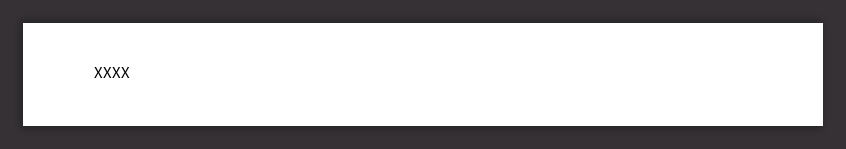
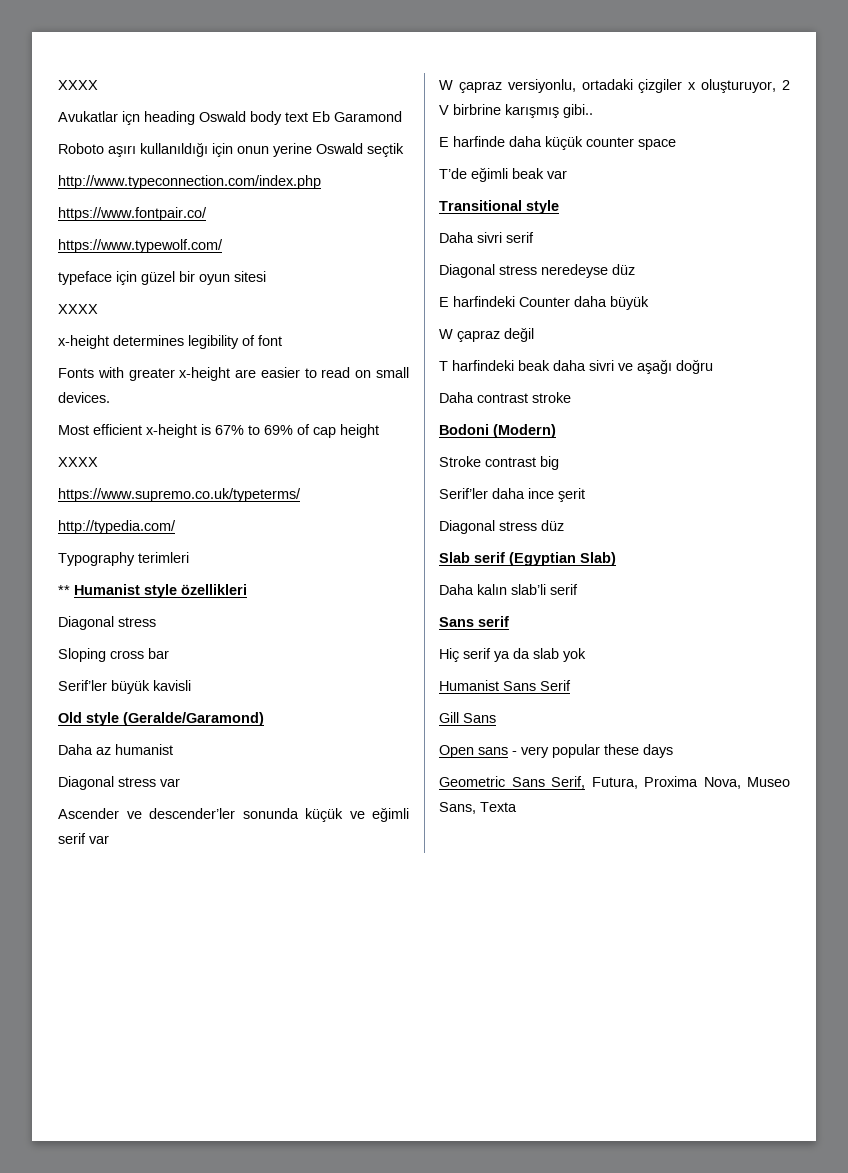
[94,67,130,78] XXXX -> [58,80,98,90] [58,111,402,125] [58,142,404,157] [58,175,321,189] [58,207,207,221] [58,239,223,253] [58,271,266,285] [58,304,98,314] [58,335,282,349] [58,367,409,381] [58,392,110,403] [58,424,379,438] [58,457,98,467] [58,488,301,502] [58,520,176,534] [58,552,189,566] [58,584,247,598] [58,616,156,630] [58,648,169,662] [58,680,191,694] [58,712,264,726] [58,744,173,755] [58,776,180,790] [58,807,409,822] [58,833,109,844] [439,79,790,93] [439,104,593,118] [439,136,676,150] [439,167,567,182] [439,200,559,214] [439,232,534,243] [439,264,635,278] [439,296,649,310] [439,327,534,342] [439,359,713,374] [439,392,571,403] [439,424,556,438] [439,456,559,470] [439,488,585,502] [439,520,564,534] [439,552,616,566] [439,584,578,595] [439,616,509,627] [439,648,586,662] [439,680,571,691] [439,712,496,723] [439,744,673,758] [439,776,790,789] [439,802,517,814] XXXX // Avukatlar içn heading Oswald body text Eb Garamond // Roboto aşırı kullanıldığı için onun yerine Oswald seçtik // http://www.typeconnection.com/index.php // https://www.fontpair.co/ // https://www.typewolf.com/ // typeface için güzel bir oyun sitesi // XXXX // x-height determines legibility of font // Fonts with greater x-height are easier to read on small devices. // Most efficient x-height is 67% to 69% of cap height // XXXX // https://www.supremo.co.uk/typeterms/ // http://typedia.com/ // Typography terimleri // ** Humanist style özellikleri // Diagonal stress // Sloping cross bar // Serif’ler büyük kavisli // Old style (Geralde/Garamond) // Daha az humanist // Diagonal stress var // Ascender ve descender’ler sonunda küçük ve eğimli serif var // W çapraz versiyonlu, ortadaki çizgiler x oluşturuyor, 2 V birbrine karışmış gibi.. // E harfinde daha küçük counter space // T’de eğimli beak var // Transitional style // Daha sivri serif // Diagonal stress neredeyse düz // E harfindeki Counter daha büyük // W çapraz değil // T harfindeki beak daha sivri ve aşağı doğru // Daha contrast stroke // Bodoni (Modern) // Stroke contrast big // Serif’ler daha ince şerit // Diagonal stress düz // Slab serif (Egyptian Slab) // Daha kalın slab’li serif // Sans serif // Hiç serif ya da slab yok // Humanist Sans Serif // Gill Sans // Open sans - very popular these days // Geometric Sans Serif, Futura, Proxima Nova, Museo Sans, Texta

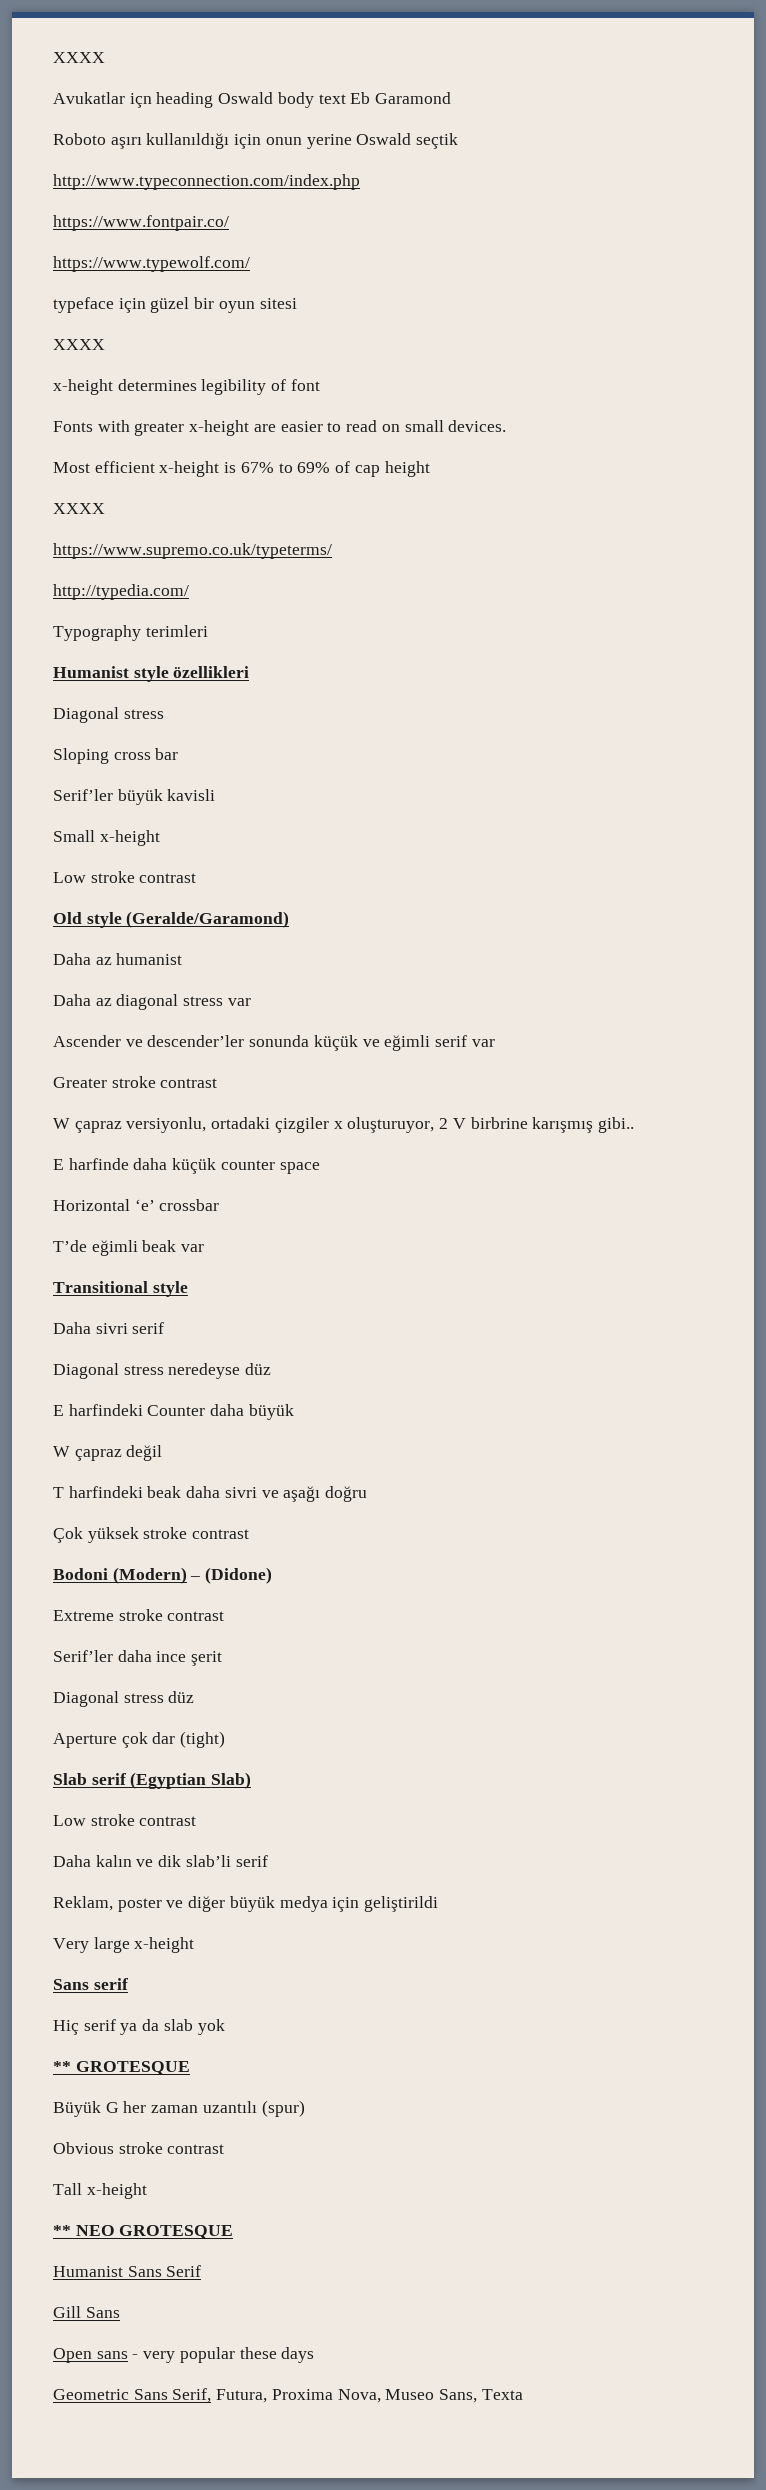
[58,585,70,595] ** -> (208, 631) none
(191, 685) none -> [53,830,160,846] [53,871,197,883] // Small x-height // Low stroke contrast
[58,776,114,790] Diagonal -> [53,994,179,1010] Daha az diagonal
(109, 839) none -> [53,1076,218,1088] // Greater stroke contrast
(676, 144) none -> [53,1199,220,1211] // Horizontal ‘e’ crossbar
[439,392,571,403] Daha contrast stroke -> [53,1527,250,1543] Çok yüksek stroke contrast
[439,456,559,470] // Stroke contrast big -> [190,1567,273,1584] [53,1609,225,1621] – (Didone) // Extreme stroke contrast
(564, 525) none -> [53,1731,226,1748] // Aperture çok dar (tight)
(616, 559) none -> [53,1814,197,1826] // Low stroke contrast
(507, 589) none -> [136,1855,182,1867] ve dik
(578, 589) none -> [53,1896,439,1912] [53,1937,195,1953] // Reklam, poster ve diğer büyük medya için geliştirildi // Very large x-height
(586, 655) none -> [53,2061,190,2075] [53,2100,305,2117] [53,2142,225,2154] [53,2183,147,2199] [53,2225,234,2239] // ** GROTESQUE // Büyük G her zaman uzantılı (spur) // Obvious stroke contrast // Tall x-height // ** NEO GROTESQUE

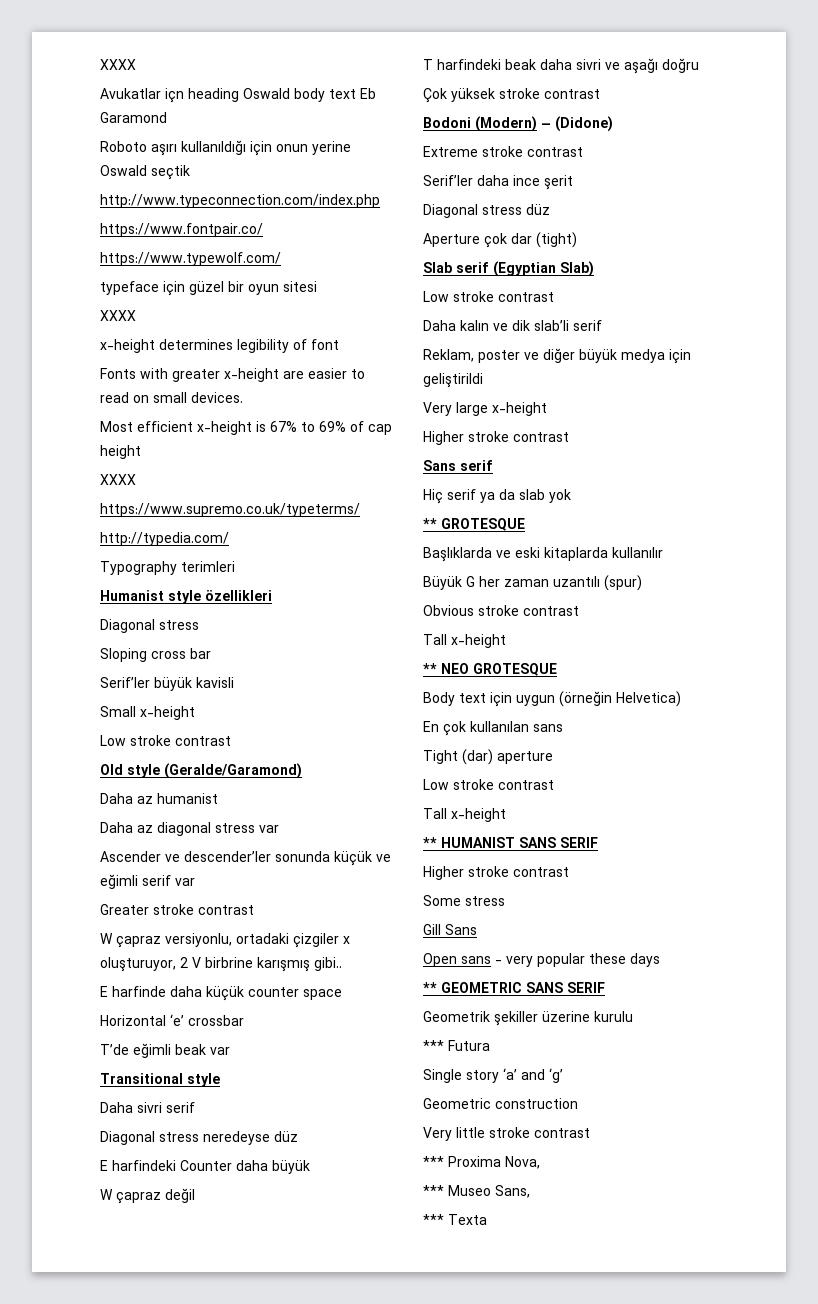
(195, 1945) none -> [423,431,569,445] // Higher stroke contrast
(190, 2068) none -> [423,547,663,562] // Başlıklarda ve eski kitaplarda kullanılır
[53,2265,202,2277] Humanist Sans Serif -> [423,691,681,707] [423,721,563,736] [423,749,553,765] [423,779,554,790] [423,808,506,822] [423,837,598,848] [423,866,569,880] [423,895,505,906] Body text için uygun (örneğin Helvetica) // En çok kullanılan sans // Tight (dar) aperture // Low stroke contrast // Tall x-height // ** HUMANIST SANS SERIF // Higher stroke contrast // Some stress
[53,2388,268,2403] Geometric Sans Serif, Futura, -> [423,982,605,993] [423,1011,633,1026] [423,1040,490,1051] [423,1068,563,1083] [423,1098,578,1109] [423,1127,590,1141] [423,1156,444,1167] ** GEOMETRIC SANS SERIF // Geometrik şekiller üzerine kurulu // *** Futura // Single story ‘a’ and ‘g’ // Geometric construction // Very little stroke contrast // ***
(381, 2396) none -> [423,1185,444,1196] // ***
(478, 2396) none -> [423,1214,444,1225] // ***

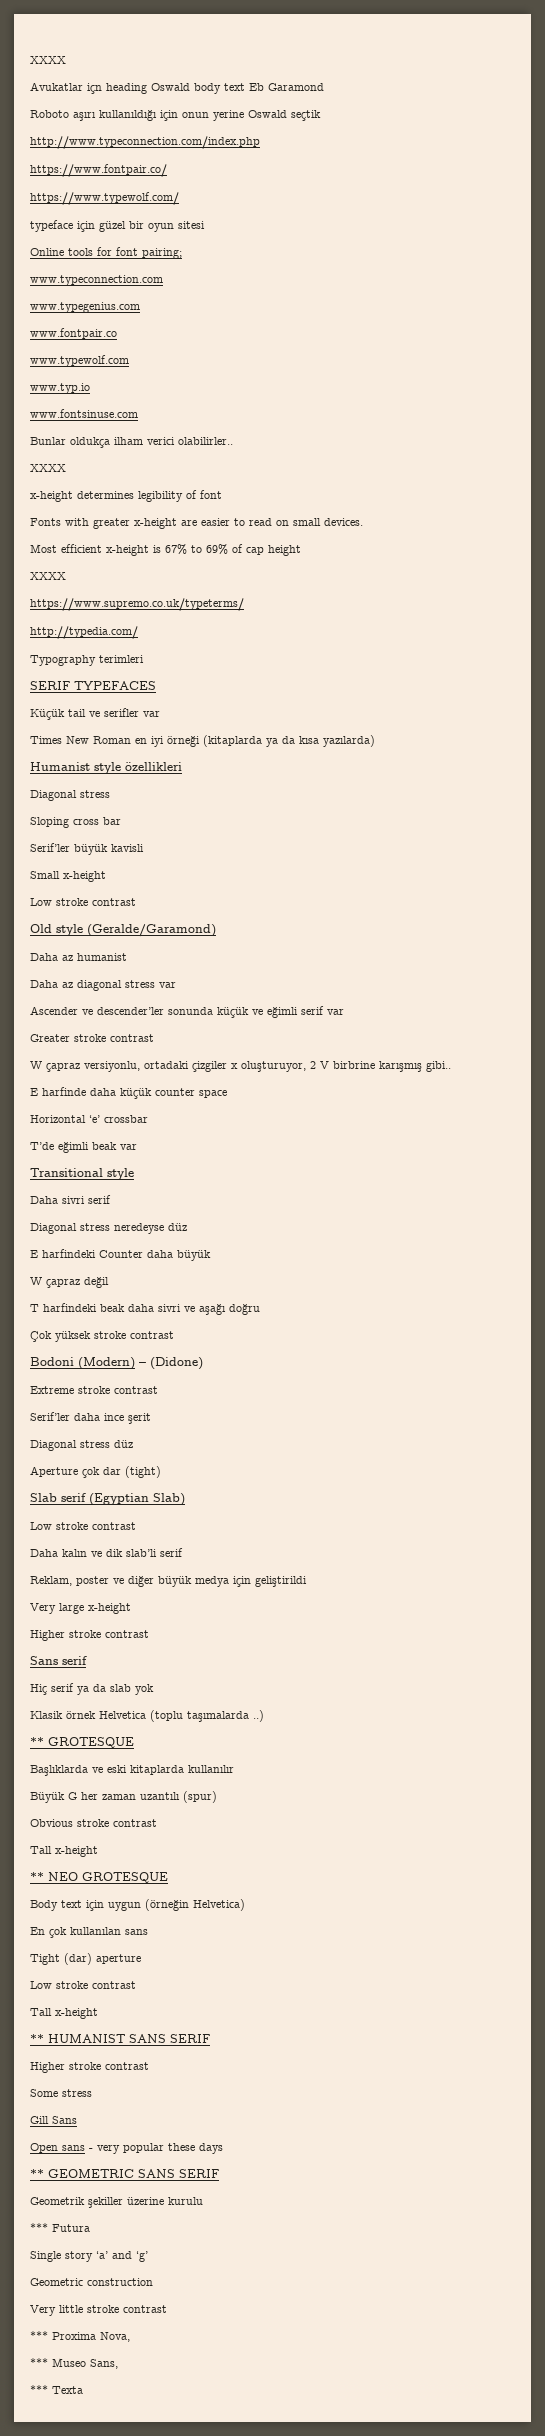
(317, 286) none -> [30,247,182,259] [30,275,163,286] [30,302,140,313] [30,328,117,339] [30,355,129,367] [30,383,90,394] [30,409,138,418] [30,437,233,448] // Online tools for font pairing; // www.typeconnection.com // www.typegenius.com // www.fontpair.co // www.typewolf.com // www.typ.io // www.fontsinuse.com // Bunlar oldukça ilham verici olabilirler..
(235, 566) none -> [30,681,156,690] [30,708,160,720] [30,735,375,747] // SERIF TYPEFACES // Küçük tail ve serifler var // Times New Roman en iyi örneği (kitaplarda ya da kısa yazılarda)
(571, 496) none -> [30,1710,264,1722] // Klasik örnek Helvetica (toplu taşımalarda ..)

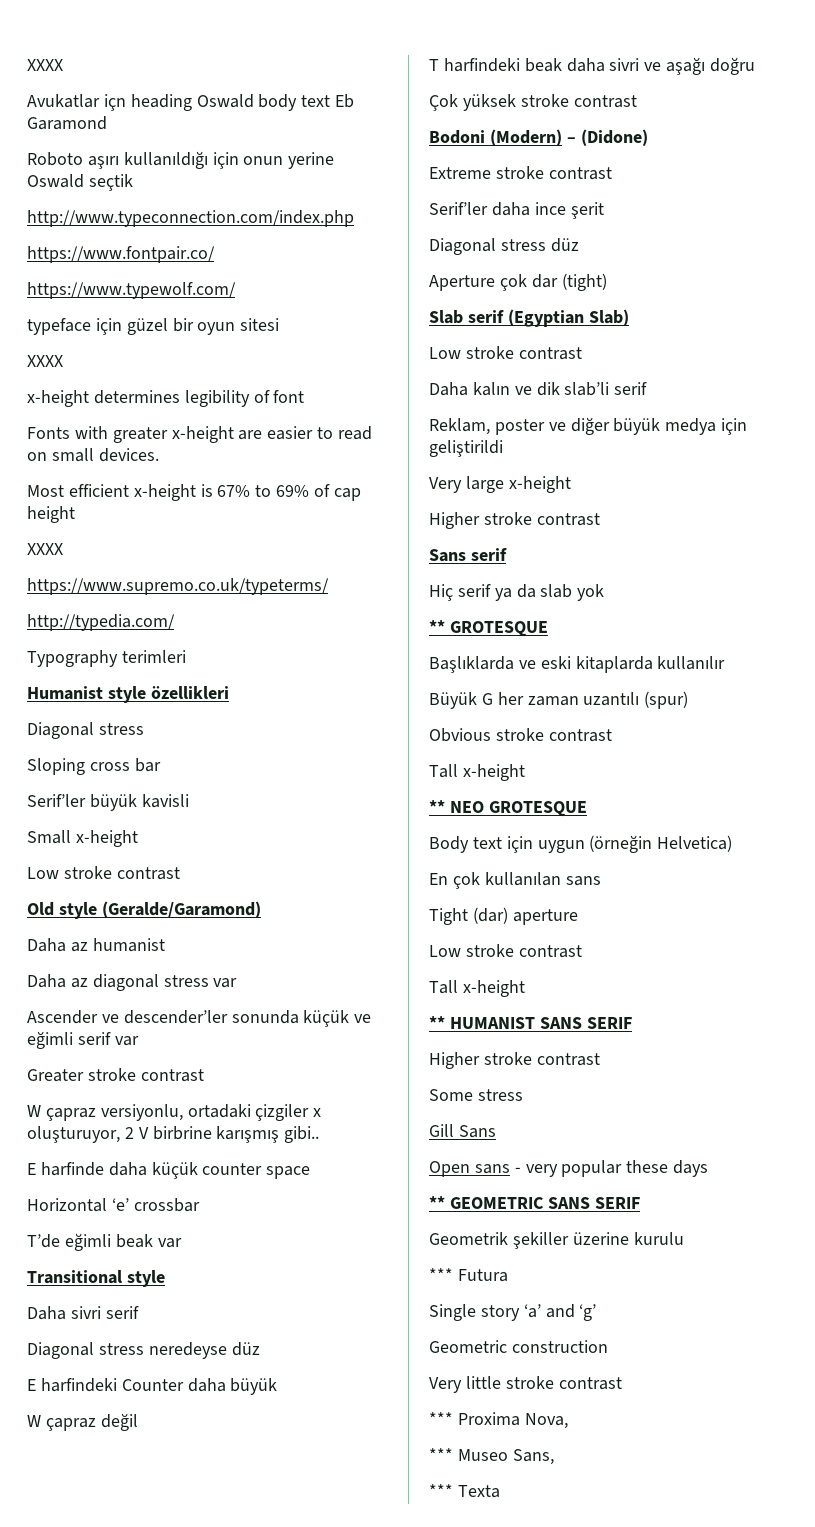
[30,247,182,259] [30,275,163,286] [30,302,140,313] [30,328,117,339] [30,355,129,367] [30,383,90,394] [30,409,138,418] [30,437,233,448] // Online tools for font pairing; // www.typeconnection.com // www.typegenius.com // www.fontpair.co // www.typewolf.com // www.typ.io // www.fontsinuse.com // Bunlar oldukça ilham verici olabilirler.. -> (280, 324) none
[30,681,156,690] [30,708,160,720] [30,735,375,747] // SERIF TYPEFACES // Küçük tail ve serifler var // Times New Roman en iyi örneği (kitaplarda ya da kısa yazılarda) -> (186, 656) none
[30,1710,264,1722] // Klasik örnek Helvetica (toplu taşımalarda ..) -> (605, 592) none

